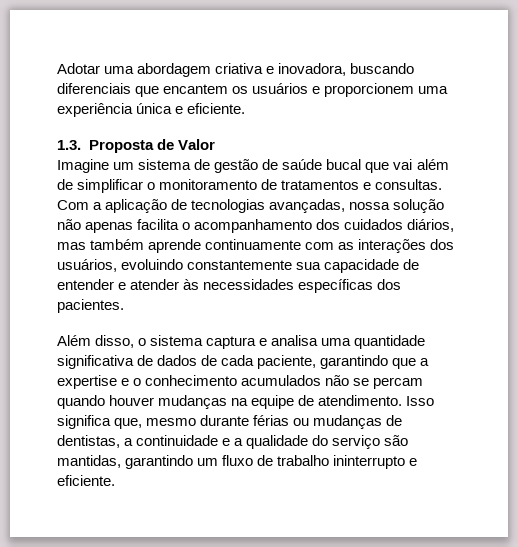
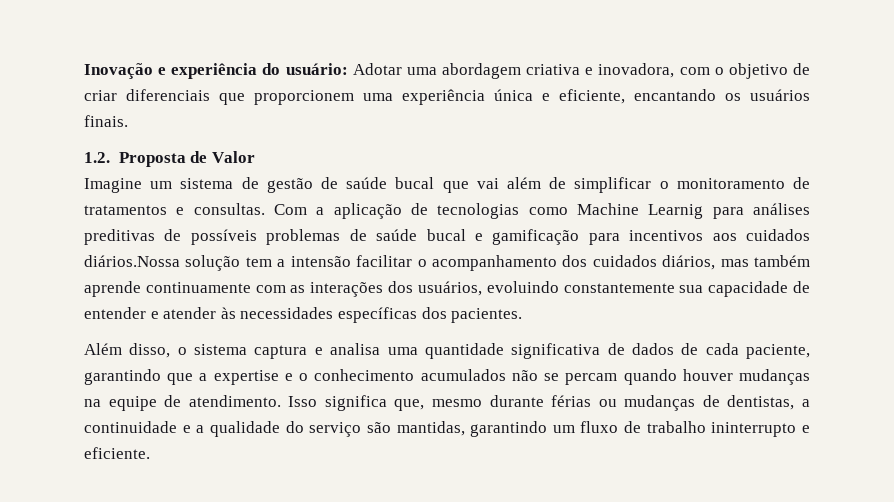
(57, 68) none -> [84,63,348,79] Inovação e experiência do usuário:
[350,63,415,74] [57,83,321,97] buscando diferenciais que encantem os usuários e -> [679,63,810,79] [84,89,245,105] com o objetivo de criar diferenciais que
[187,103,246,114] [57,140,81,150] eficiente. // 1.3. -> [559,89,810,104] [84,115,128,127] [84,152,110,163] eficiente, encantando os usuários finais. // 1.2.
[269,199,445,213] [57,219,180,233] avançadas, nossa solução não apenas facilita -> [528,203,810,219] [84,229,810,245] [84,255,413,271] como Machine Learnig para análises preditivas de possíveis problemas de saúde bucal e gamificação para incentivos aos cuidados diários.Nossa solução tem a intensão facilitar

